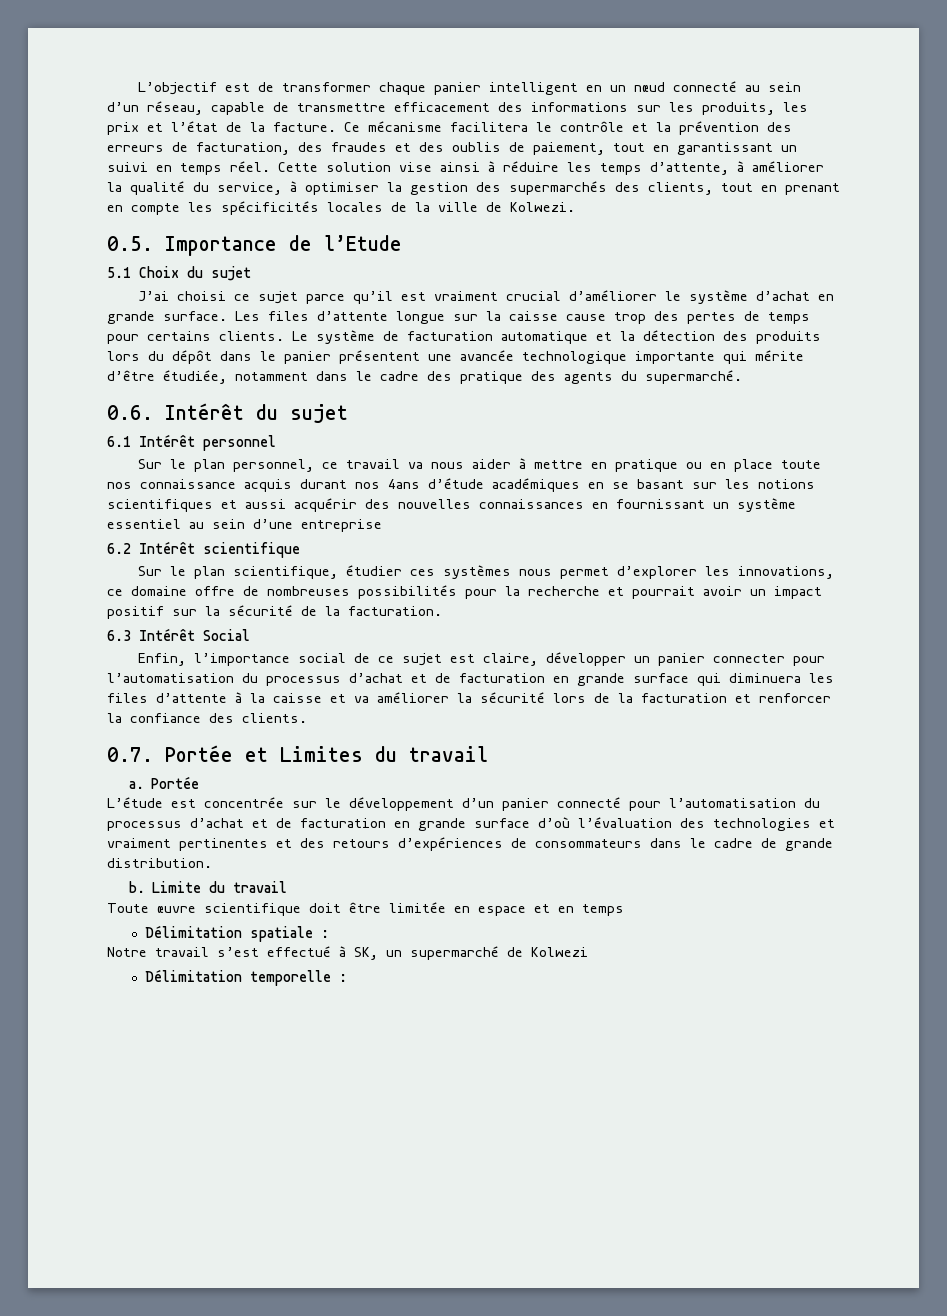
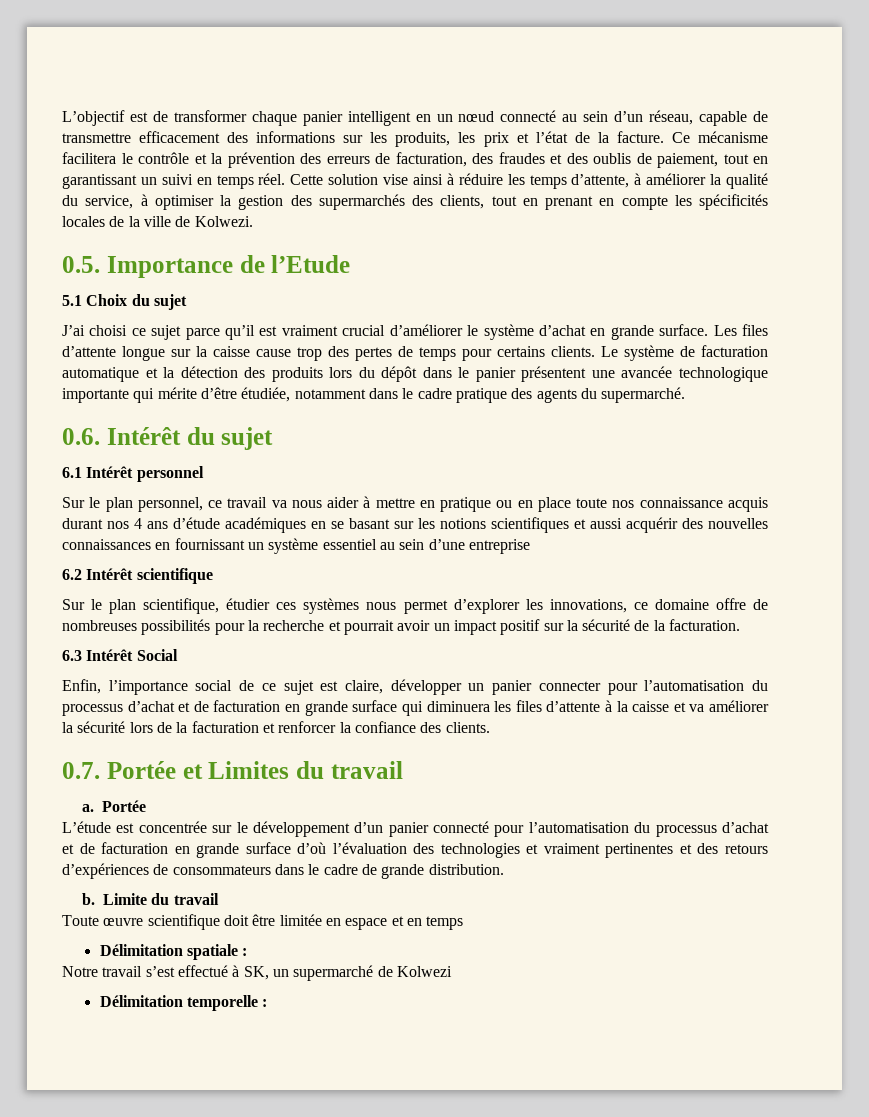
[427,371,452,381] des -> (452, 393) none
[388,479,420,489] 4ans -> [134,518,168,529] 4 ans

